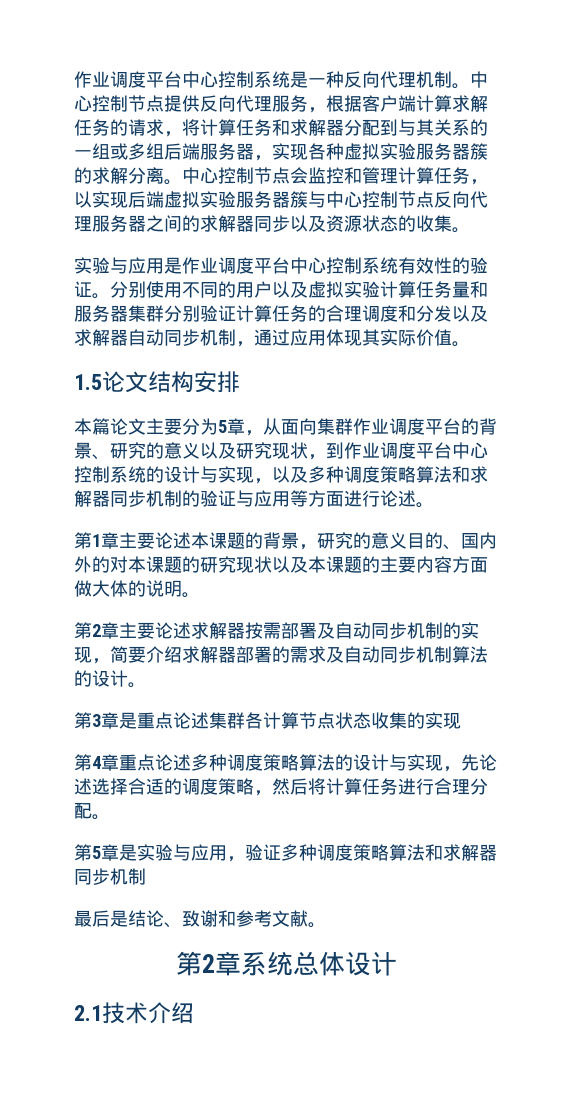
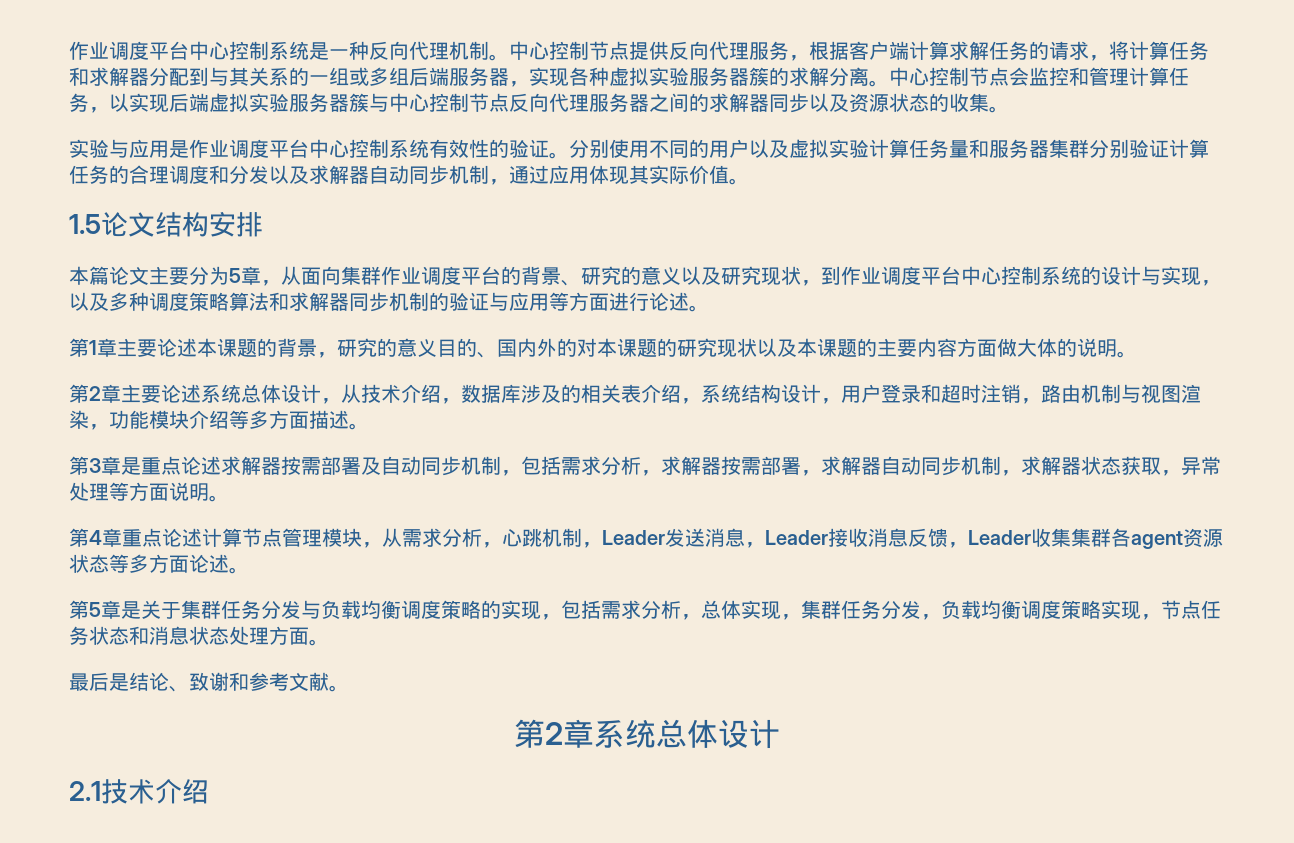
(191, 630) none -> [201,384,1201,404] [69,410,369,430] [69,456,221,475] 系统总体设计，从技术介绍，数据库涉及的相关表介绍，系统结构设计，用户登录和超时注销，路由机制与视图渲染，功能模块介绍等多方面描述。 // 第3章是重点论述
[443,622,479,639] [74,646,488,664] [74,670,146,688] [74,712,461,729] [74,754,497,772] [74,778,488,796] [74,802,110,820] [74,844,497,862] [74,868,146,885] 的实现，简要介绍求解器部署的需求及自动同步机制算法的设计。 // 第3章是重点论述集群各计算节点状态收集的实现 // 第4章重点论述多种调度策略算法的设计与实现，先论述选择合适的调度策略，然后将计算任务进行合理分配。 // 第5章是实验与应用，验证多种调度策略算法和求解器同步机制 -> [501,456,1221,476] [69,482,229,502] [69,528,1223,549] [69,554,249,574] [69,600,1221,620] [69,626,329,646] ，包括需求分析，求解器按需部署，求解器自动同步机制，求解器状态获取，异常处理等方面说明。 // 第4章重点论述计算节点管理模块，从需求分析，心跳机制，Leader发送消息，Leader接收消息反馈，Leader收集集群各agent资源状态等多方面论述。 // 第5章是关于集群任务分发与负载均衡调度策略的实现，包括需求分析，总体实现，集群任务分发，负载均衡调度策略实现，节点任务状态和消息状态处理方面。

